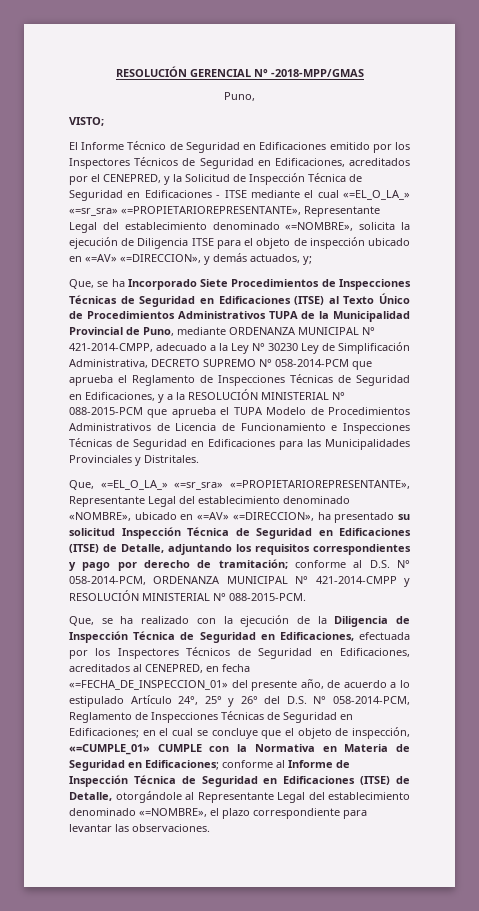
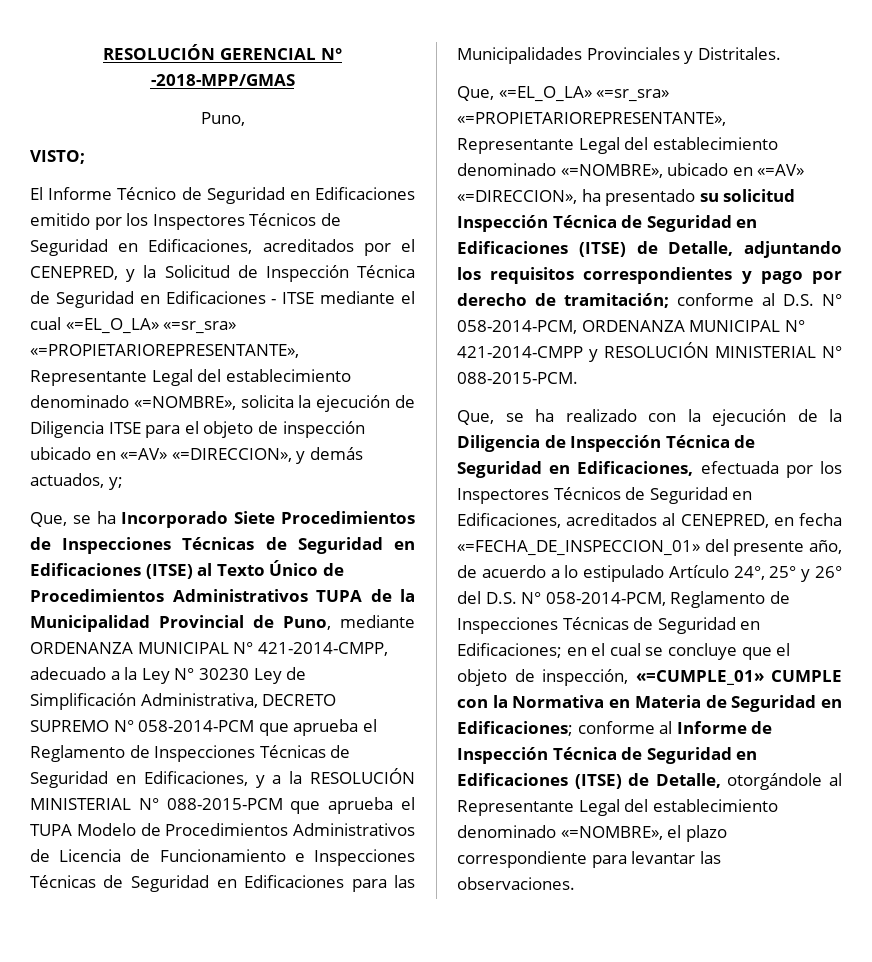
[343,190,410,200] «=EL_O_LA_» -> [65,318,159,334] «=EL_O_LA»
[100,480,410,490] [69,496,350,507] [69,512,131,521] «=EL_O_LA_» «=sr_sra» «=PROPIETARIOREPRESENTANTE», Representante Legal del establecimiento denominado «NOMBRE», -> [498,86,670,102] [457,112,726,126] [457,137,778,154] [457,163,663,178] «=EL_O_LA» «=sr_sra» «=PROPIETARIOREPRESENTANTE», Representante Legal del establecimiento denominado «=NOMBRE»,

